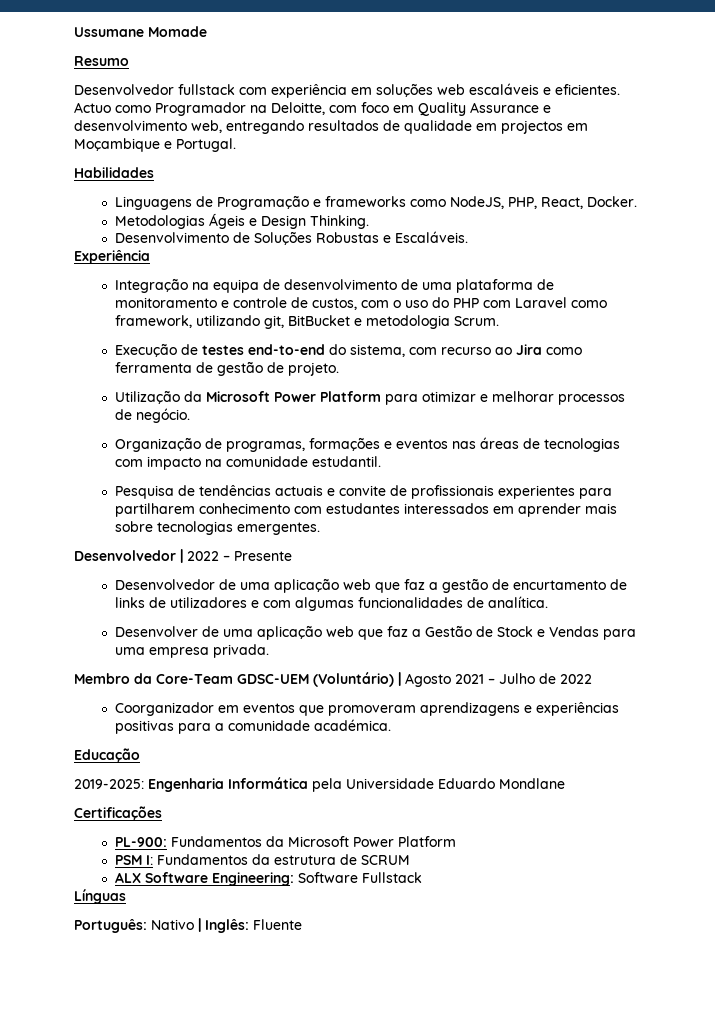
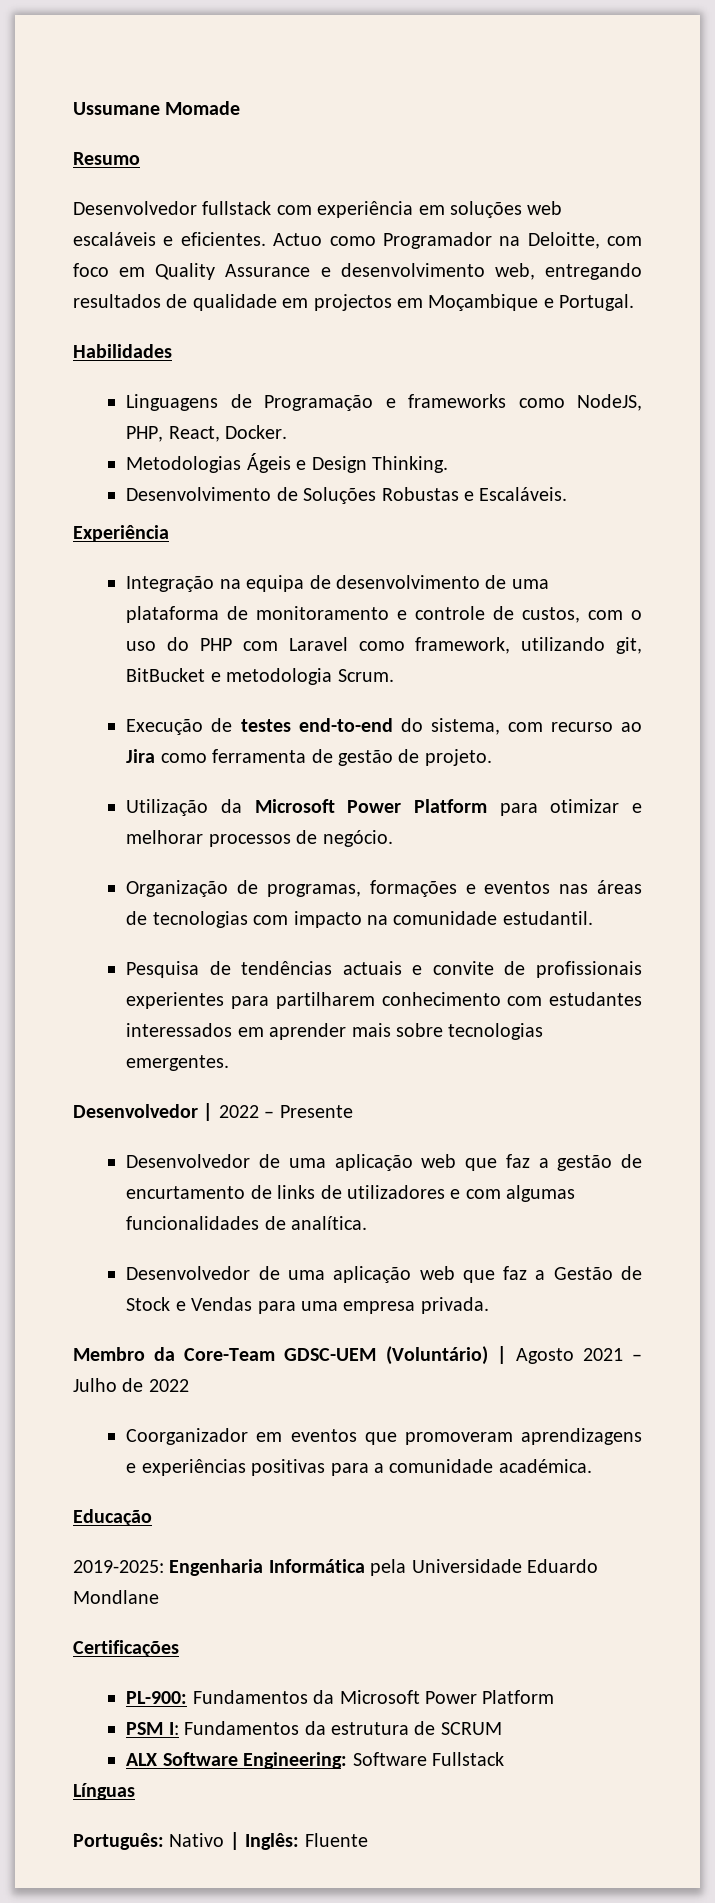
[114,626,198,637] Desenvolver -> [126,1266,251,1280] Desenvolvedor

